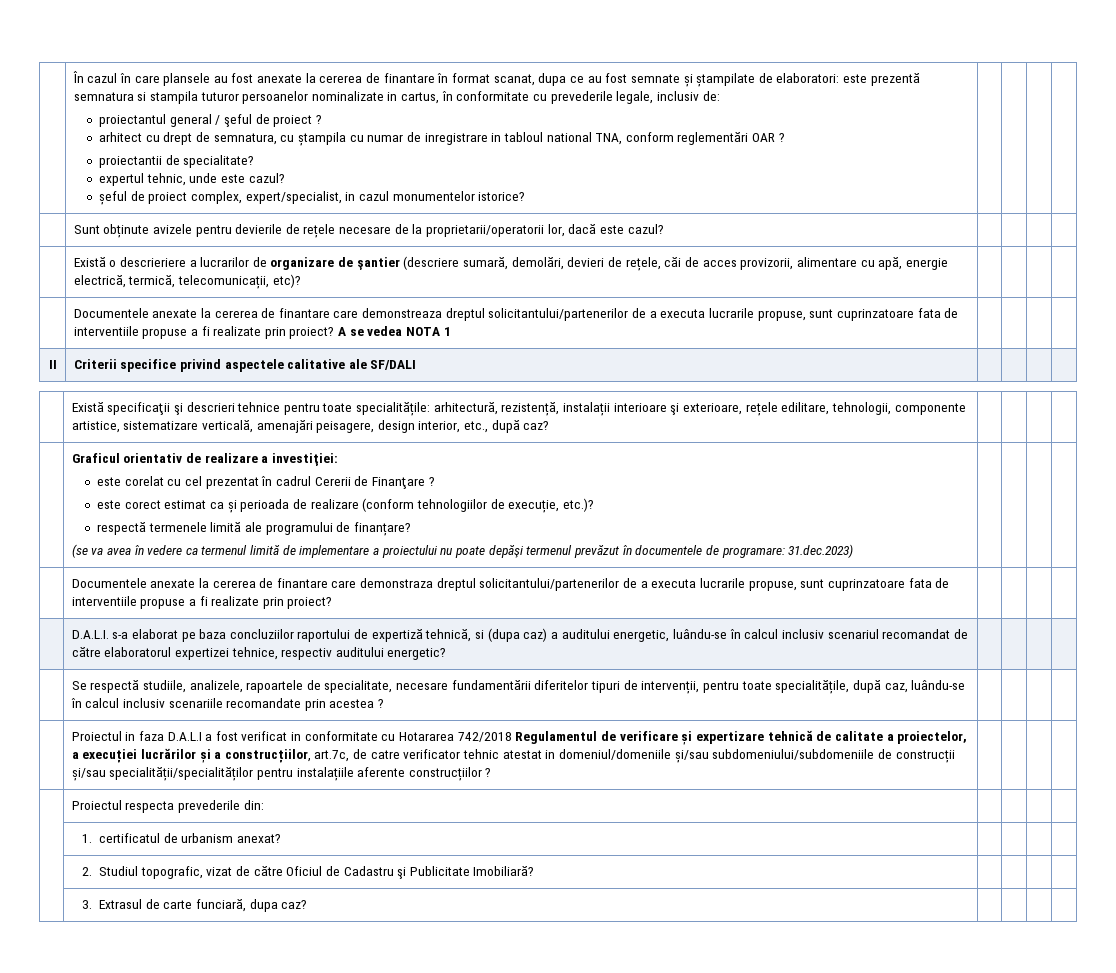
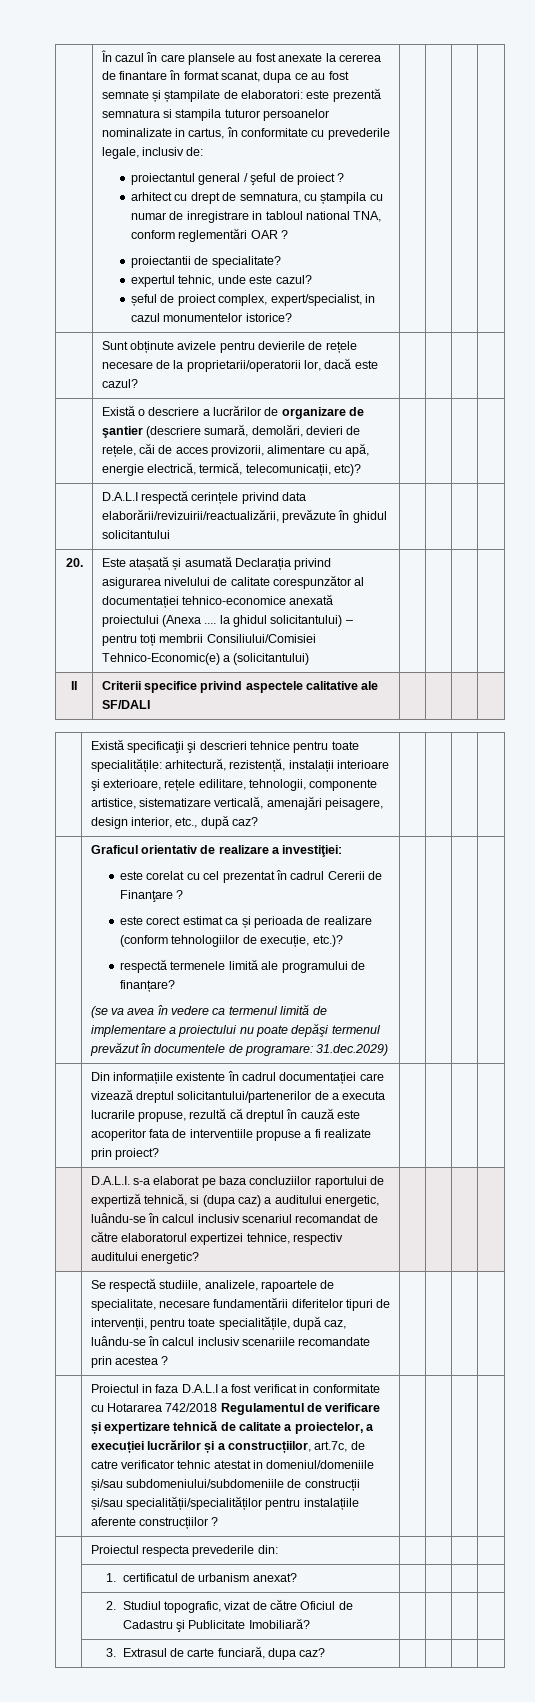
[119,257,250,267] descrieriere a lucrarilor -> [148,405,262,416] descriere a lucrărilor
[73,308,959,321] [73,326,451,339] Documentele anexate la cererea de finantare care demonstreaza dreptul solicitantului/partenerilor de a executa lucrarile propuse, sunt cuprinzatoare fata de interventiile propuse a fi realizate prin proiect? A se vedea NOTA 1 -> [101,490,307,504] [101,509,387,523] [101,530,170,539] [65,558,83,567] [101,556,332,570] [101,575,365,589] [101,594,334,608] [101,615,353,627] [101,634,316,646] [101,653,310,665] D.A.L.I respectă cerințele privind data elaborării/revizuirii/reactualizării, prevăzute în ghidul solicitantului | | | | // 20. | Este atașată și asumată Declarația privind asigurarea nivelului de calitate corespunzător al documentației tehnico-economice anexată proiectului (Anexa .... la ghidul solicitantului) – pentru toți membrii Consiliului/Comisiei Tehnico-Economic(e) a (solicitantului)
[788,544,854,558] [71,578,905,591] 31.dec.2023) | | | | // | Documentele anexate la cererea de finantare care demonstraza dreptul solicitantului/partenerilor de a executa lucrarile propuse, sunt cuprinzatoare -> [316,1044,389,1056] [90,1071,384,1084] [90,1089,386,1103] [90,1108,361,1122] [90,1129,146,1141] 31.dec.2029) | | | | // | Din informațiile existente în cadrul documentației care vizează dreptul solicitantului/partenerilor de a executa lucrarile propuse, rezultă că dreptul în cauză este acoperitor

